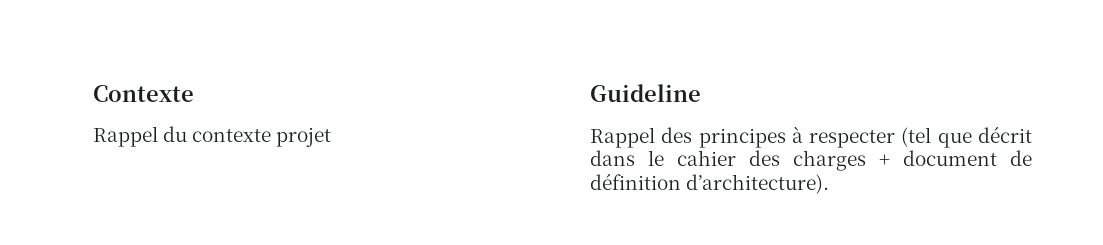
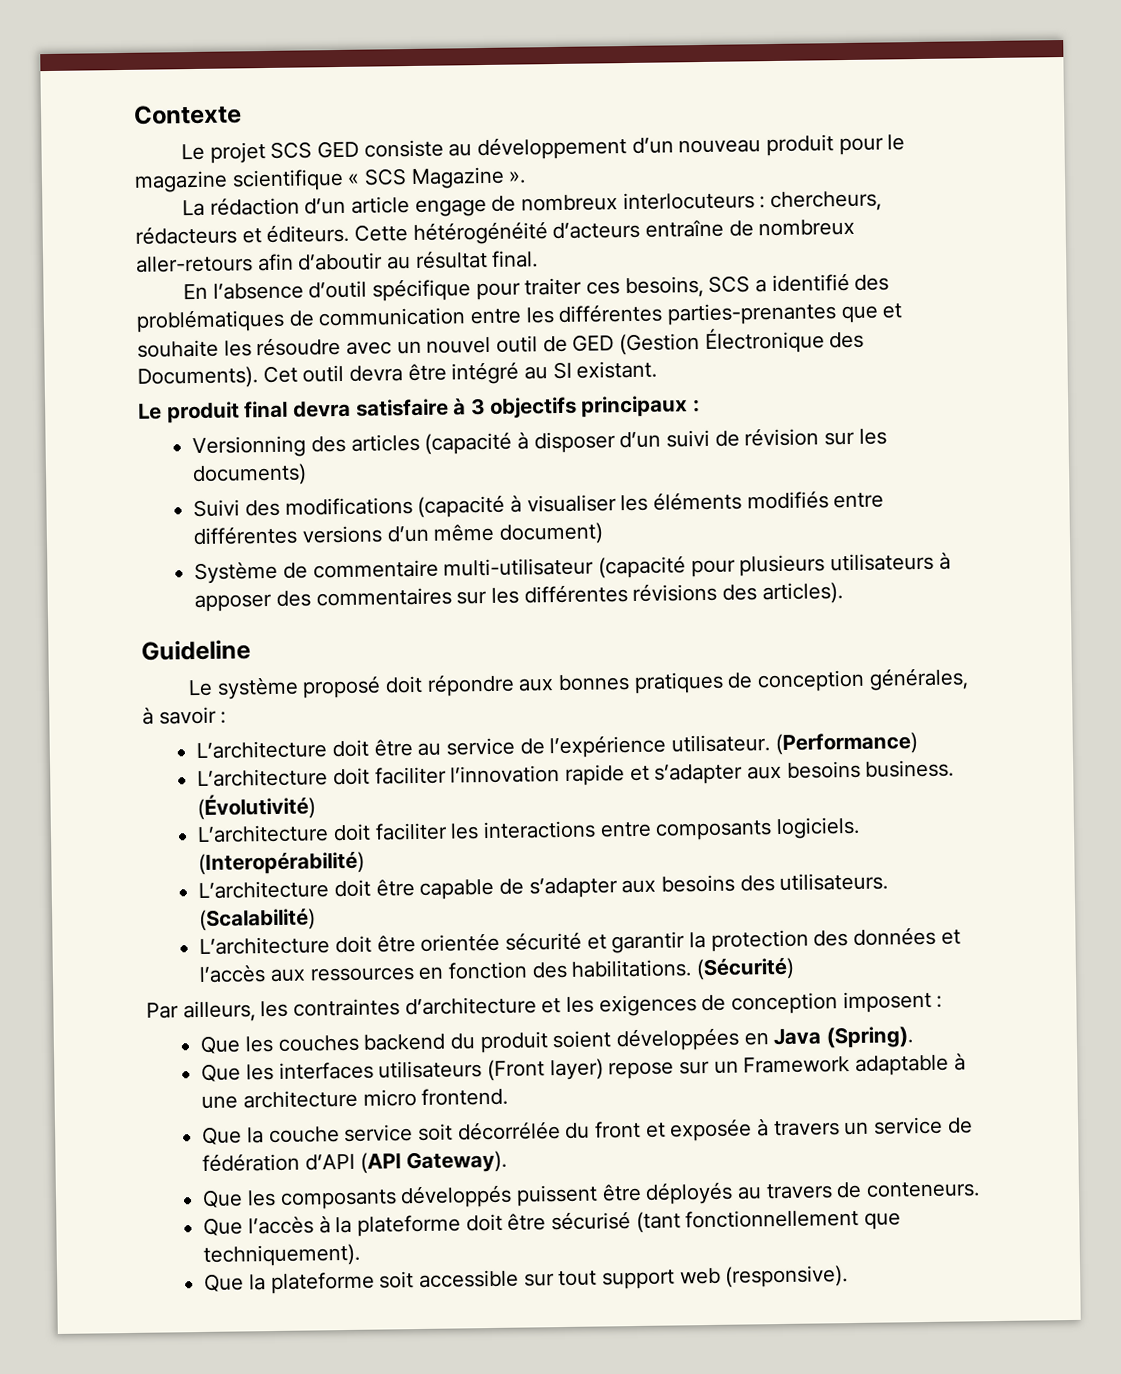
[93,126,332,147] [590,84,701,102] [590,126,1032,148] [590,150,1032,171] [590,173,830,194] Rappel du contexte projet // Guideline // Rappel des principes à respecter (tel que décrit dans le cahier des charges + document de définition d’architecture). -> [180,134,906,164] [134,166,527,193] [181,190,882,217] [135,218,856,245] [136,249,539,273] [182,272,890,302] [136,302,903,333] [137,327,865,358] [137,360,658,389] [138,395,701,424] [192,427,887,459] [192,463,308,487] [193,490,885,518] [193,522,604,546] [194,551,951,585] [194,582,843,613] [141,639,251,661] [187,667,969,700] [142,706,227,725] [196,732,918,760] [197,759,955,788] [197,793,317,821] [197,816,860,844] [198,851,366,876] [198,872,889,900] [199,908,317,932] [199,926,961,956] [199,957,795,983] [146,990,943,1023] [200,1026,913,1054] [201,1052,966,1082] [201,1087,509,1109] [202,1116,973,1145] [202,1150,508,1174] [202,1181,980,1210] [203,1208,901,1237] [203,1243,361,1267] [204,1265,849,1295] Le projet SCS GED consiste au développement d’un nouveau produit pour le magazine scientifique « SCS Magazine ». // La rédaction d’un article engage de nombreux interlocuteurs : chercheurs, rédacteurs et éditeurs. Cette hétérogénéité d’acteurs entraîne de nombreux aller-retours afin d’aboutir au résultat final. // En l’absence d’outil spécifique pour traiter ces besoins, SCS a identifié des problématiques de communication entre les différentes parties-prenantes que et souhaite les résoudre avec un nouvel outil de GED (Gestion Électronique des Documents). Cet outil devra être intégré au SI existant. // Le produit final devra satisfaire à 3 objectifs principaux : // Versionning des articles (capacité à disposer d’un suivi de révision sur les documents) // Suivi des modifications (capacité à visualiser les éléments modifiés entre différentes versions d’un même document) // Système de commentaire multi-utilisateur (capacité pour plusieurs utilisateurs à apposer des commentaires sur les différentes révisions des articles). // Guideline // Le système proposé doit répondre aux bonnes pratiques de conception générales, à savoir : // L’architecture doit être au service de l’expérience utilisateur. (Performance) // L’architecture doit faciliter l’innovation rapide et s’adapter aux besoins business. (Évolutivité) // L’architecture doit faciliter les interactions entre composants logiciels. (Interopérabilité) // L’architecture doit être capable de s’adapter aux besoins des utilisateurs. (Scalabilité) // L’architecture doit être orientée sécurité et garantir la protection des données et l’accès aux ressources en fonction des habilitations. (Sécurité) // Par ailleurs, les contraintes d’architecture et les exigences de conception imposent : // Que les couches backend du produit soient développées en Java (Spring). // Que les interfaces utilisateurs (Front layer) repose sur un Framework adaptable à une architecture micro frontend. // Que la couche service soit décorrélée du front et exposée à travers un service de fédération d’API (API Gateway). // Que les composants développés puissent être déployés au travers de conteneurs. // Que l’accès à la plateforme doit être sécurisé (tant fonctionnellement que techniquement). // Que la plateforme soit accessible sur tout support web (responsive).

